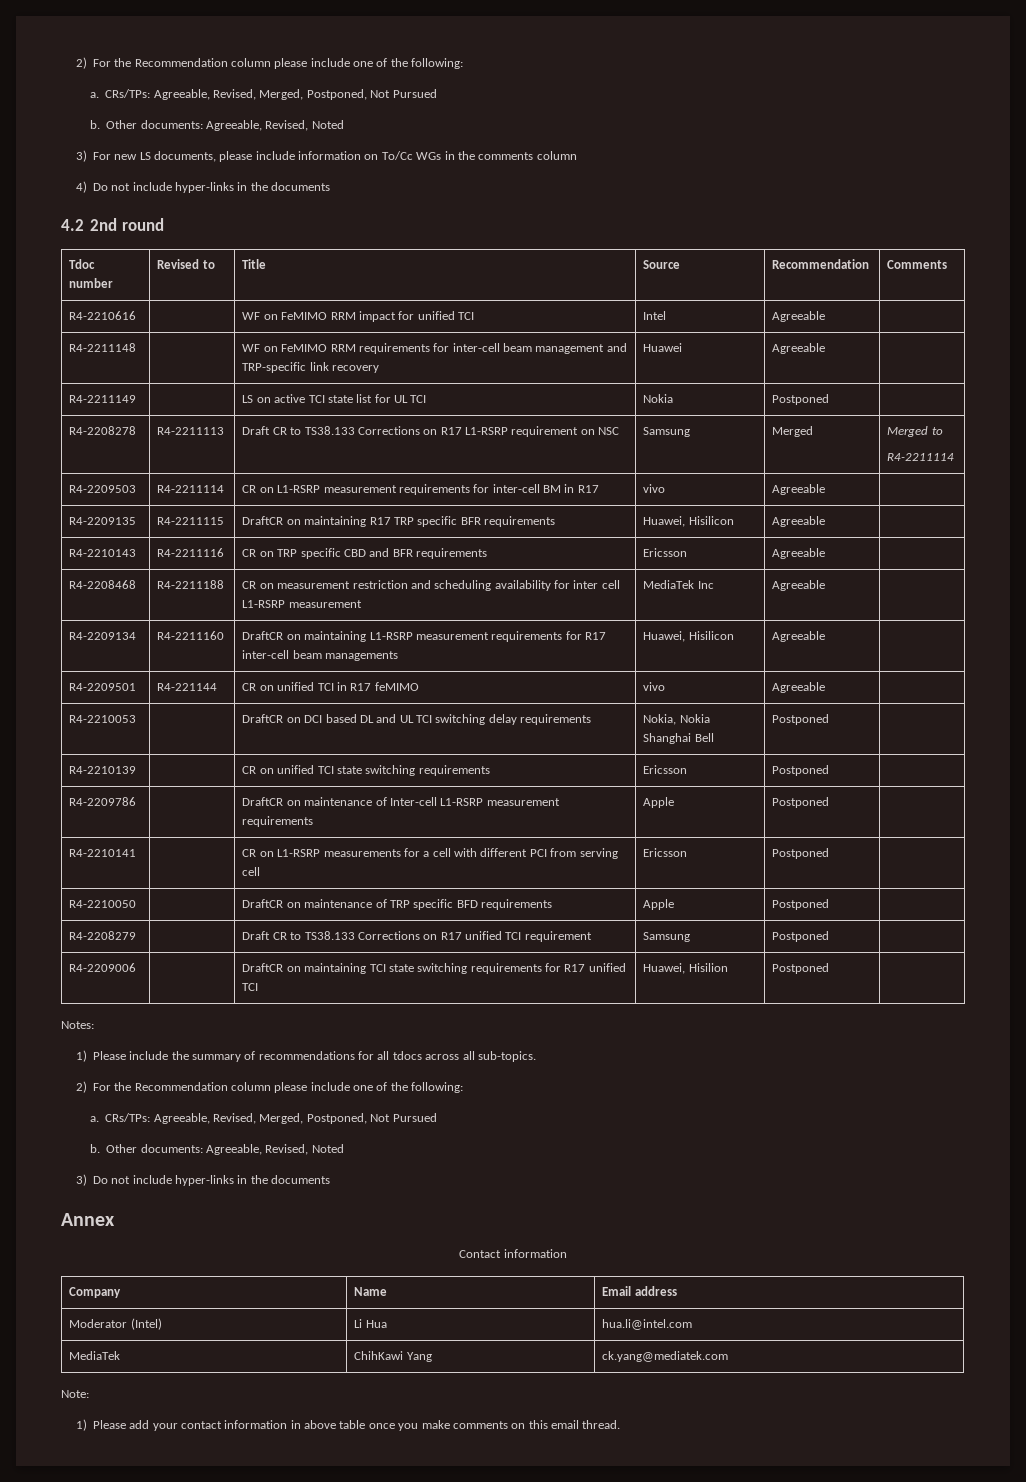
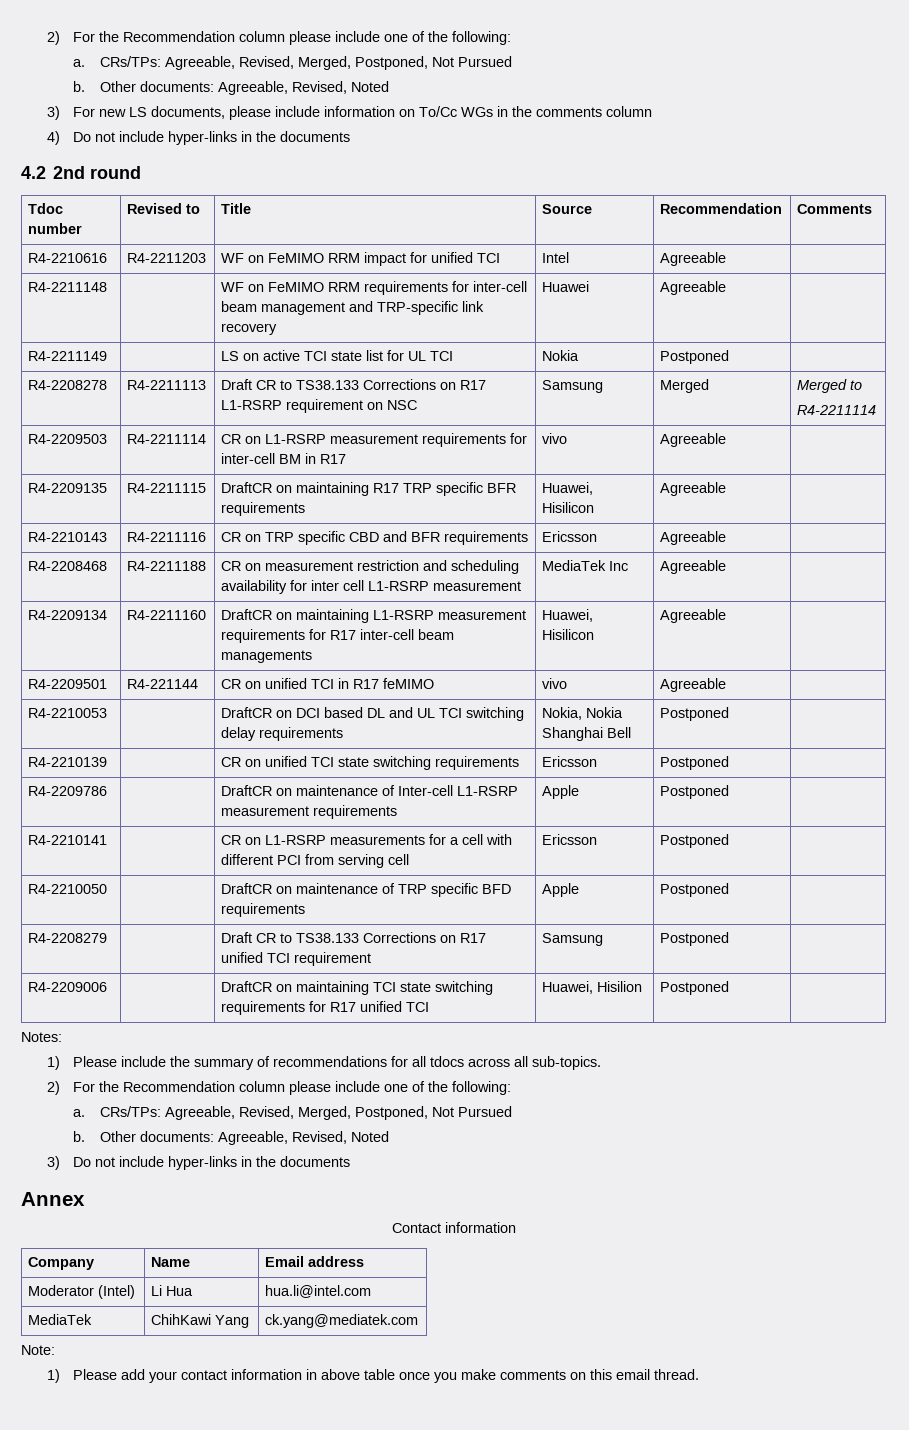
(137, 315) none -> [127,253,207,263] R4-2211203

